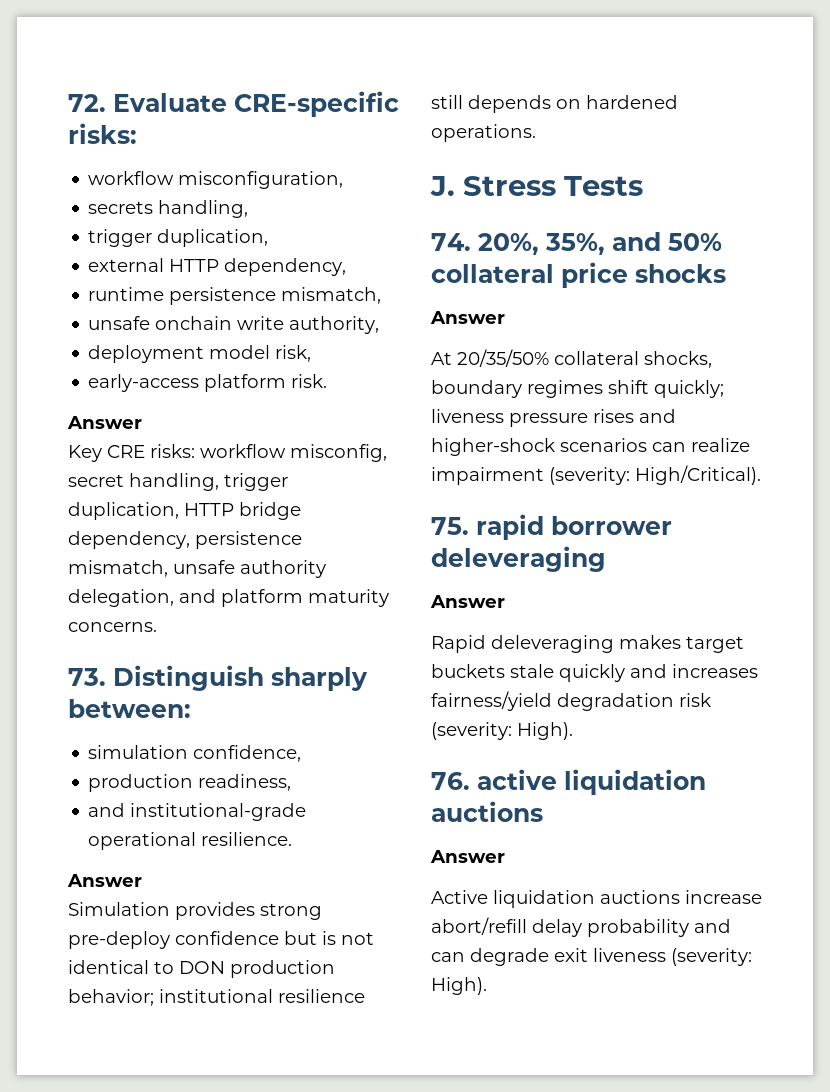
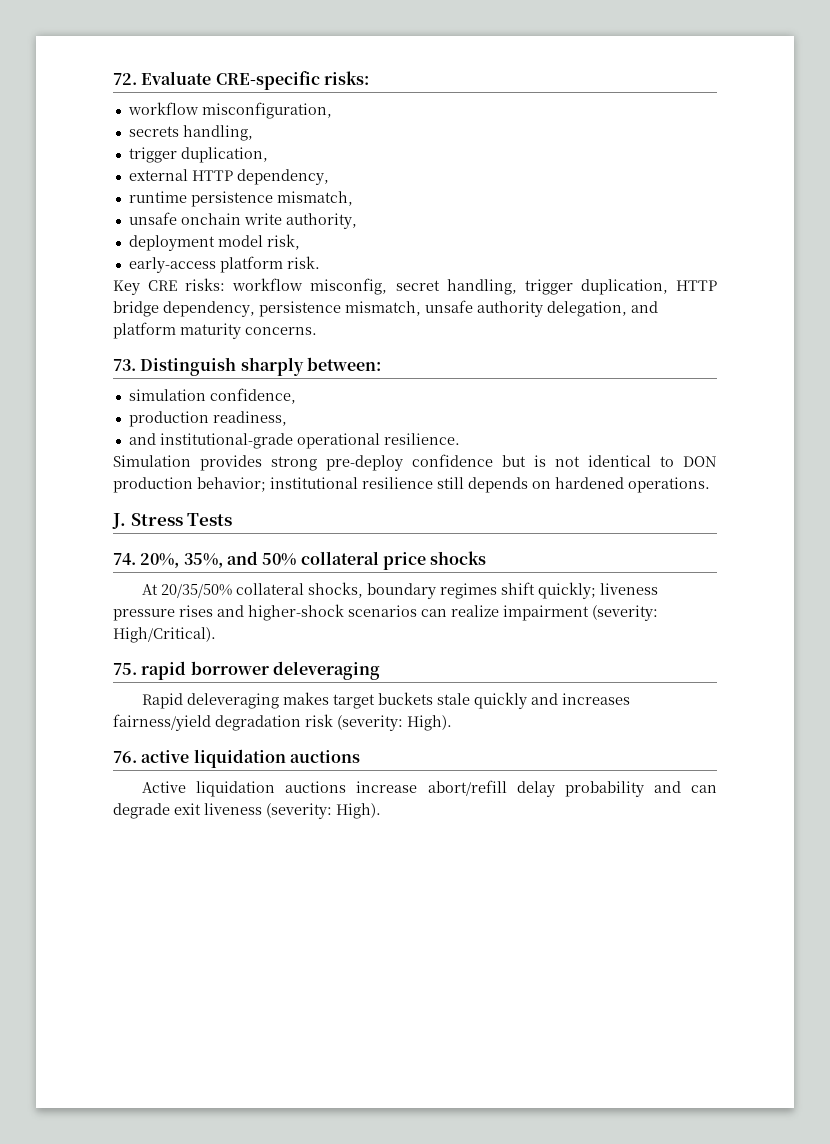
[67,416,142,429] // Answer -> (320, 262) none
[67,874,142,887] // Answer -> (460, 439) none
[430,311,505,324] // Answer -> (487, 558) none
[430,595,505,608] // Answer -> (380, 670) none
[430,850,505,863] // Answer -> (360, 756) none

